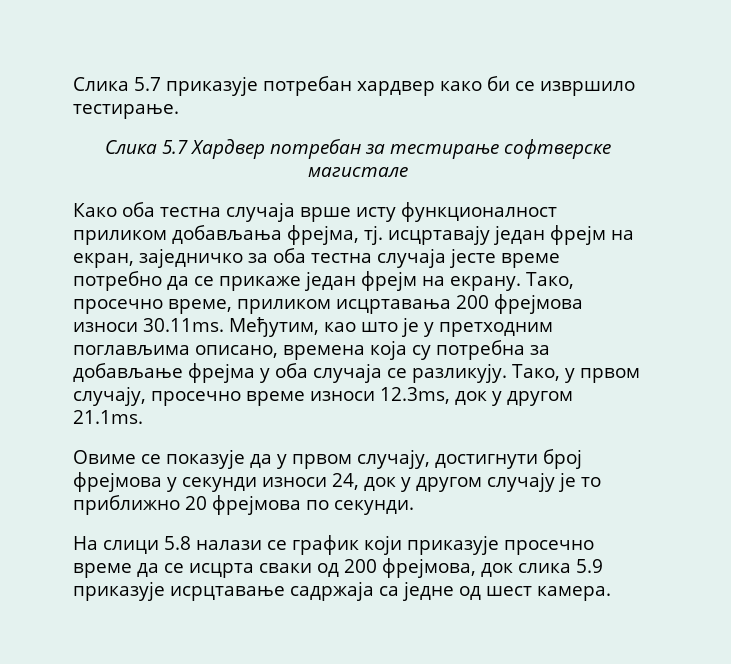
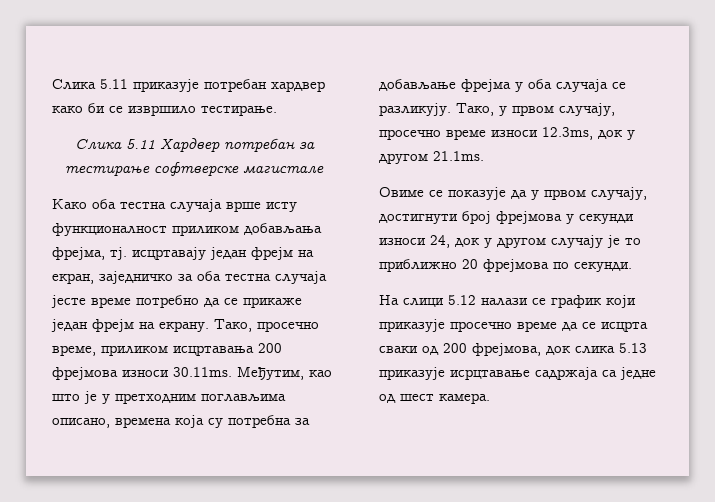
[73,77,161,91] Слика 5.7 -> [52,79,128,90] Слика 5.11
[161,140,188,154] 5.7 -> [125,139,155,149] 5.11
[164,536,191,550] 5.8 -> [448,295,476,305] 5.12
[576,559,603,573] 5.9 -> [619,343,647,353] 5.13

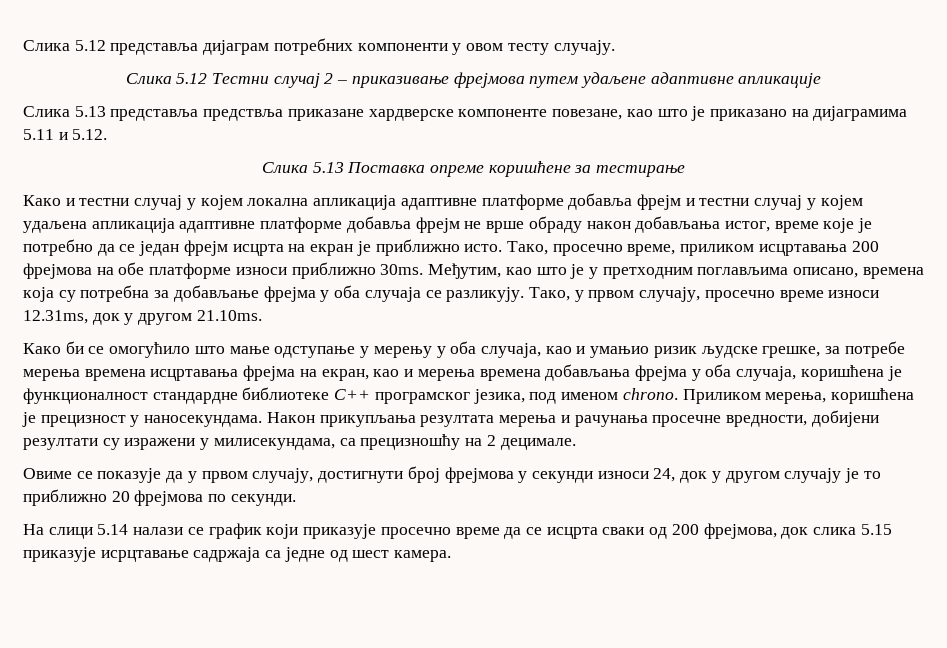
[52,79,325,92] [52,103,277,116] [74,138,295,152] Слика 5.11 приказује потребан хардвер како би се извршило тестирање. // Слика 5.11 Хардвер потребан -> [23,38,615,55] [125,72,822,88] [23,106,908,121] [23,129,108,140] [261,161,571,177] Слика 5.12 представља дијаграм потребних компоненти у овом тесту случају. // Слика 5.12 Тестни случај 2 – приказивање фрејмова путем удаљене адаптивне апликације // Слика 5.13 представља предствља приказане хардверске компоненте повезане, као што је приказано на дијаграмима 5.11 и 5.12. // Слика 5.13 Поставка опреме коришћене
[154,162,324,176] [52,199,297,212] [52,223,322,236] [52,247,314,260] [52,271,327,284] [51,295,131,308] софтверске магистале // Како оба тестна случаја врше исту функционалност приликом добављања фрејма, тј. исцртавају један фрејм на екран, заједничко за оба тестна случаја јесте време -> [23,193,863,210] [23,216,873,233] // Како и тестни случај у којем локална апликација адаптивне платформе добавља фрејм и тестни случај у којем удаљена апликација адаптивне платформе добавља фрејм не врше обраду након добављања истог, време које је
[243,297,302,308] [51,319,209,332] прикаже један фрејм на екрану. -> [139,239,503,256] један фрејм исцрта на екран је приближно исто.
[122,367,232,377] износи 30.11ms. -> [96,262,424,279] на обе платформе износи приближно 30ms.
[542,127,635,140] [379,151,484,164] 12.3ms, док у другом 21.1ms. -> [23,310,262,325] [23,341,905,358] [23,364,902,381] [23,387,914,404] [22,410,879,427] [23,434,576,450] 12.31ms, док у другом 21.10ms. // Како би се омогућило што мање одступање у мерењу у оба случаја, као и умањио ризик људске грешке, за потребе мерења времена исцртавања фрејма на екран, као и мерења времена добављања фрејма у оба случаја, коришћена је функционалност стандардне библиотеке C++ програмског језика, под именом chrono. Приликом мерења, коришћена је прецизност у наносекундама. Након прикупљања резултата мерења и рачунања просечне вредности, добијени резултати су изражени у милисекундама, са прецизношћу на 2 децимале.
[448,295,476,305] 5.12 -> [97,524,129,535] 5.14
[619,343,647,353] 5.13 -> [860,524,892,535] 5.15

